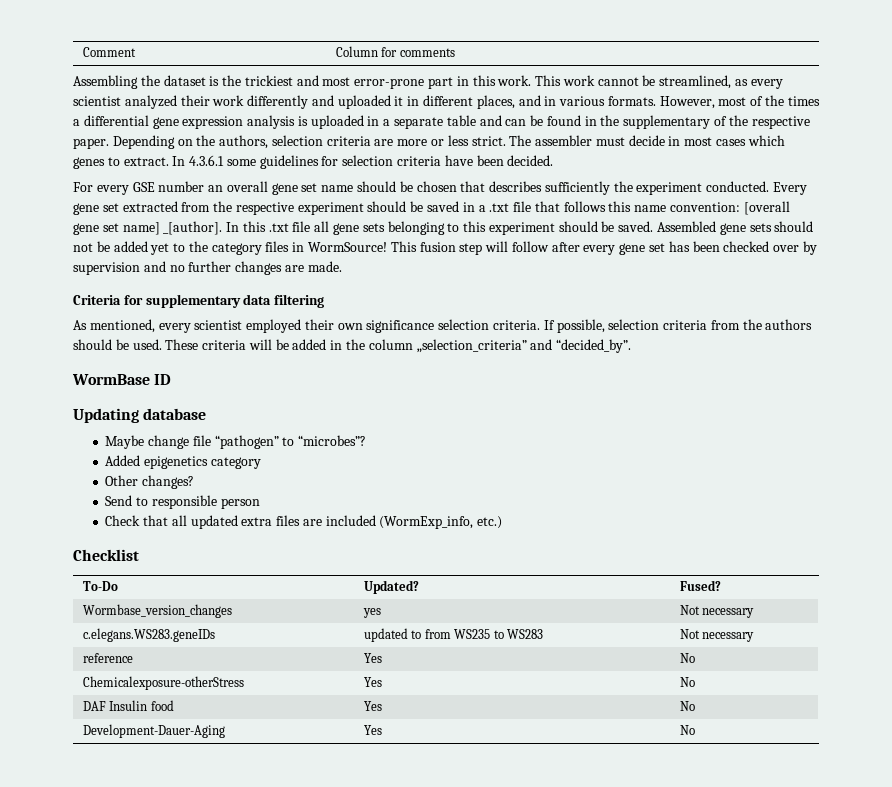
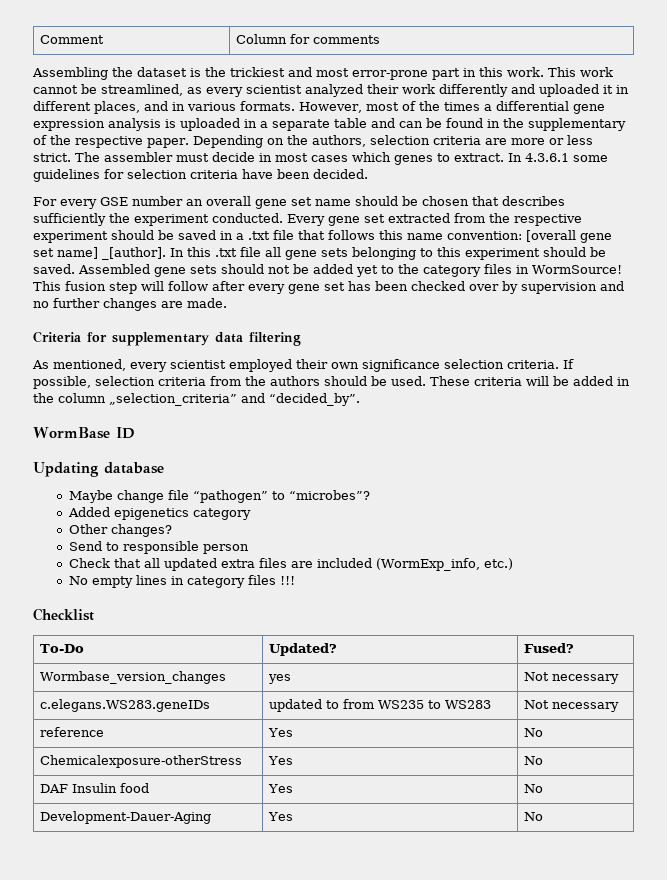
(503, 522) none -> [69,575,296,588] // No empty lines in category files !!!

